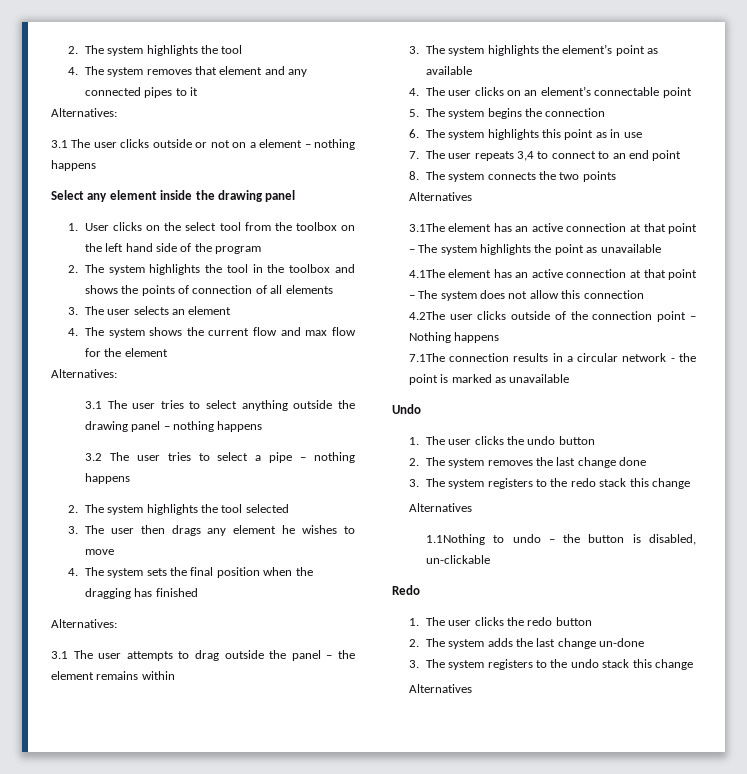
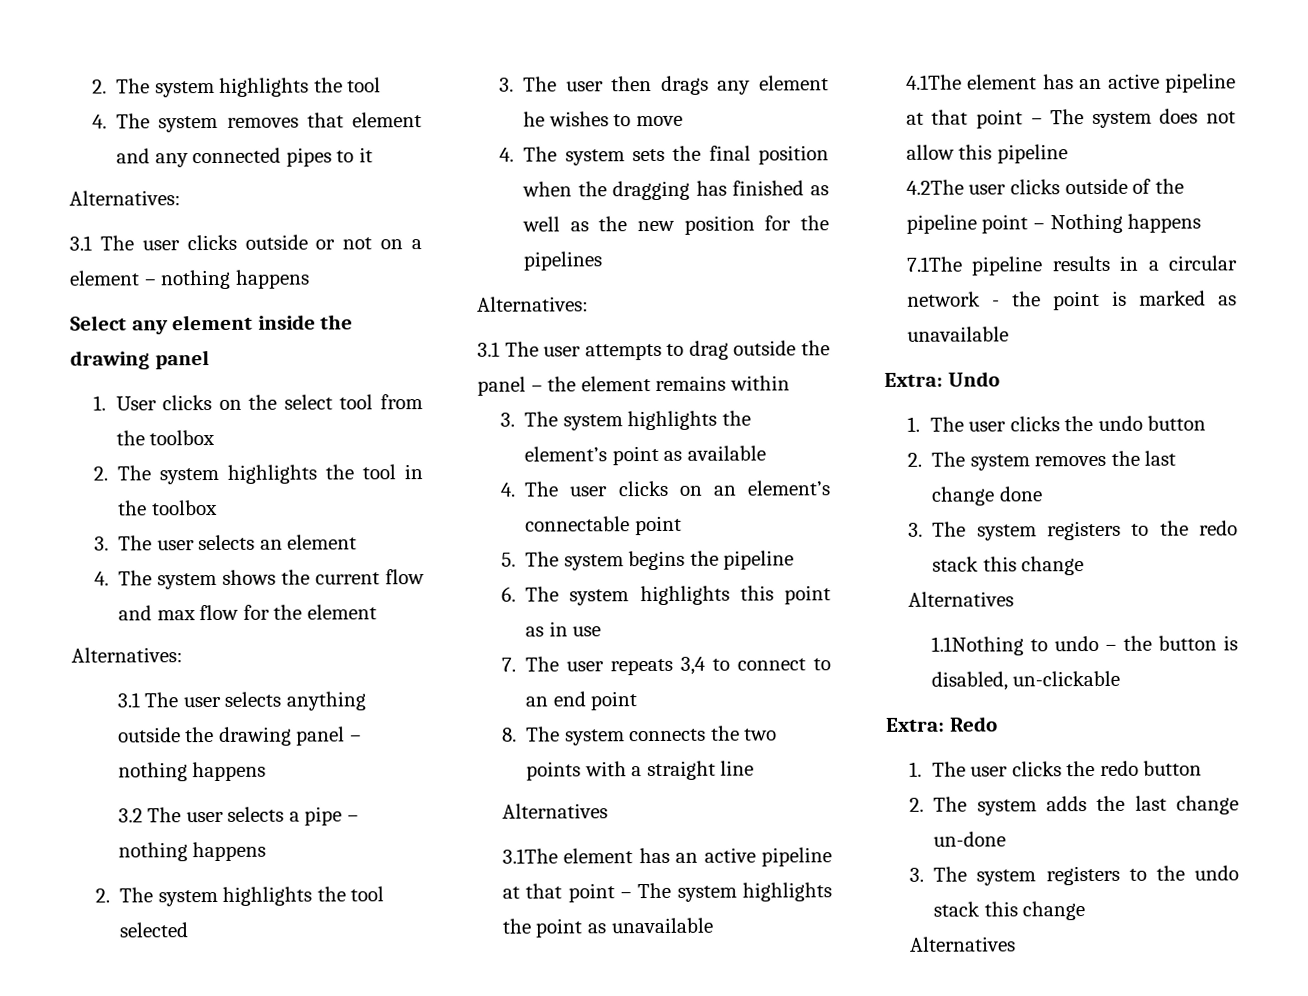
[341,225,356,231] [84,243,262,254] on the left hand side of the program -> (216, 437) none
[335,264,355,273] [84,285,333,296] and shows the points of connection of all elements -> (218, 507) none
[160,400,238,409] tries to select -> [224,691,282,707] selects
[167,452,249,461] tries to select -> [227,806,285,822] selects
(198, 592) none -> [810,185,829,196] [522,215,829,235] [523,251,603,271] as well as the new position for the pipelines
[545,108,606,117] connection -> [723,550,795,570] pipeline
(616, 176) none -> [584,760,755,781] with a straight line
[566,223,627,232] connection -> [761,847,832,867] pipeline
[566,269,627,278] connection -> [1165,73,1236,93] pipeline
[583,290,644,299] connection -> [996,144,1068,164] pipeline
[592,311,653,320] connection -> [905,214,977,234] pipeline
[449,353,510,362] connection -> [971,256,1043,276] pipeline
(570, 378) none -> [884,372,943,387] Extra:
(490, 559) none -> [886,717,945,732] Extra:

